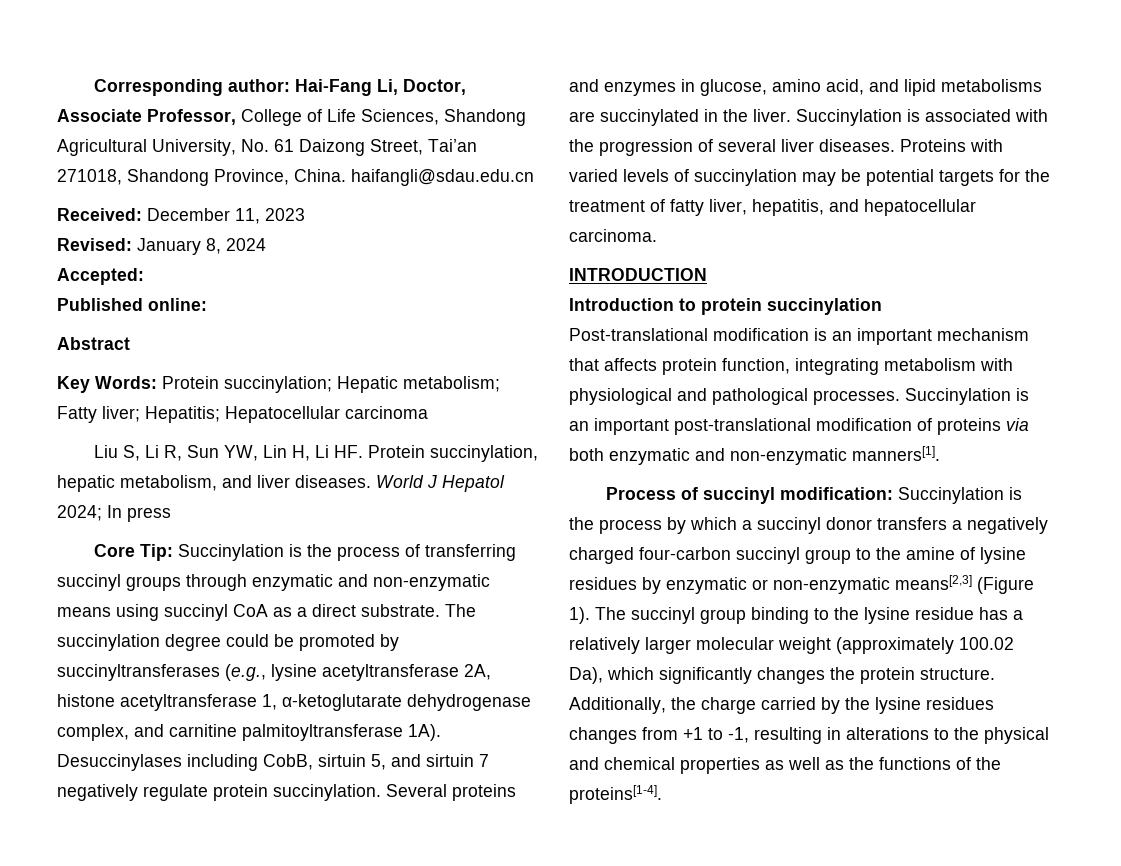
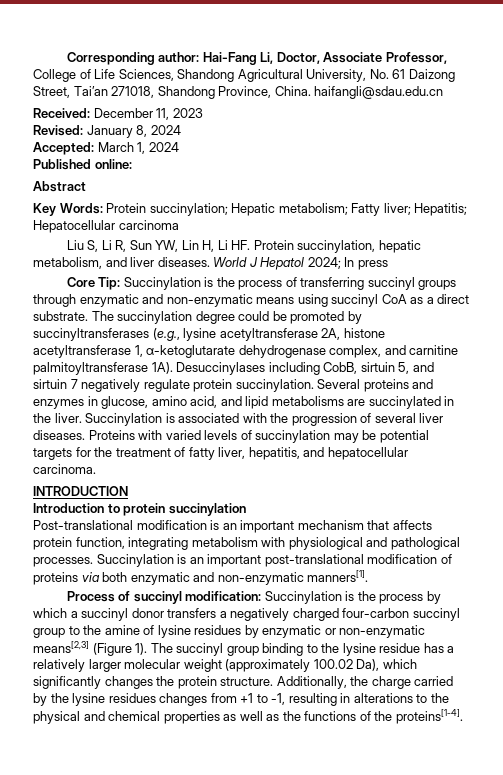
(144, 276) none -> [97,142,179,154] March 1, 2024

